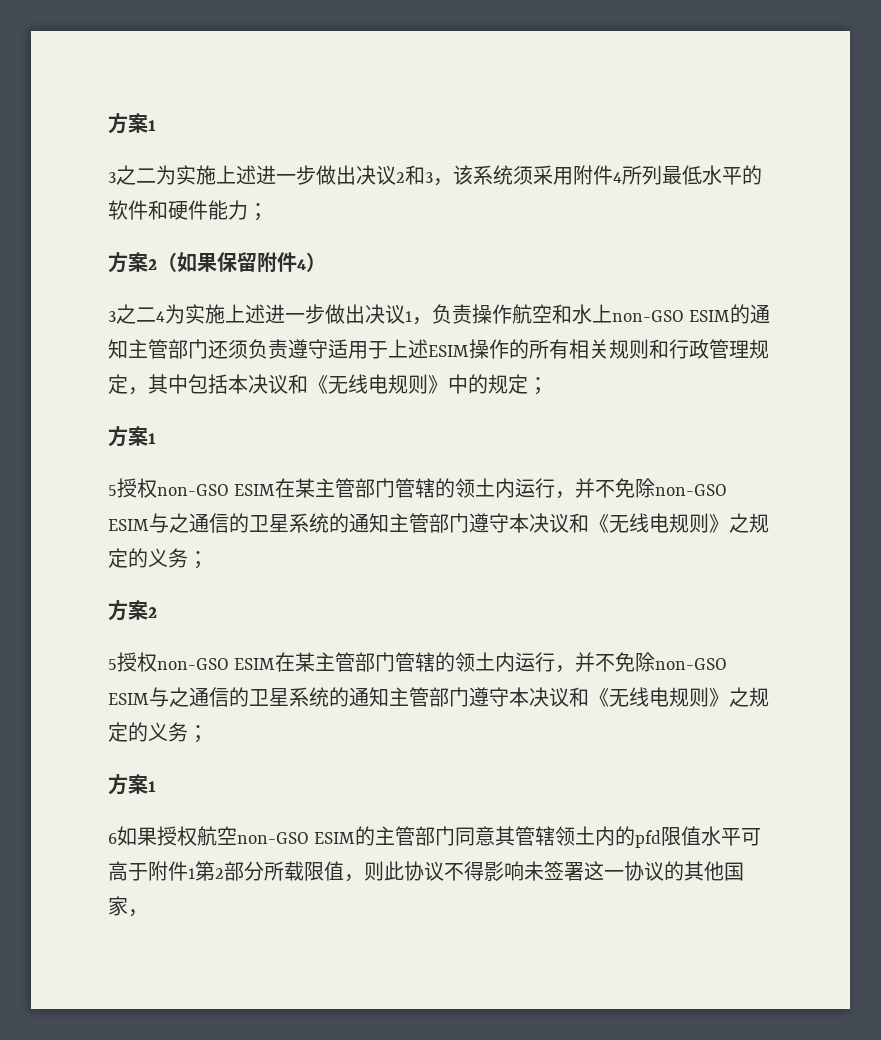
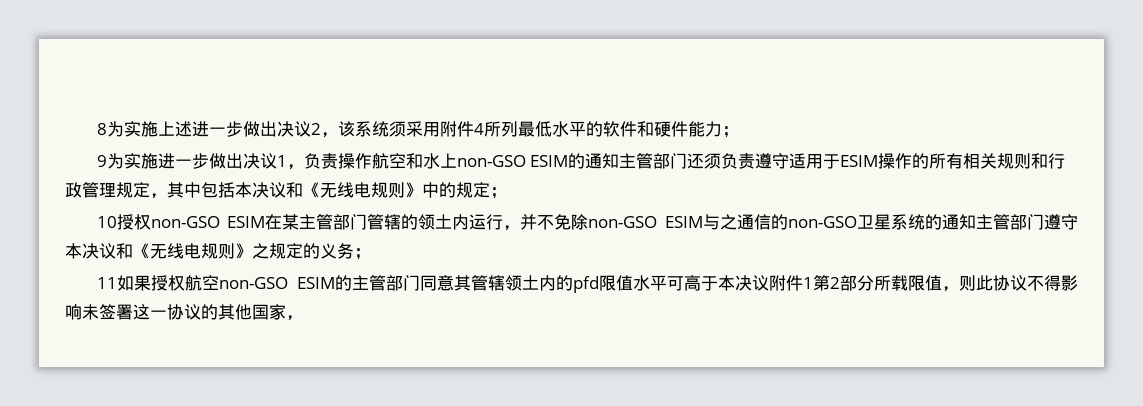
[108,113,156,134] [108,165,156,185] 方案1 // 3之二 -> [96,123,107,135] 8
[405,165,433,185] 和3 -> (321, 129) none
[108,252,326,273] [108,304,265,324] 方案2（如果保留附件4） // 3之二4为实施上述 -> [96,153,158,169] 9为实施
[388,339,428,359] 上述 -> (841, 161) none
[108,426,156,447] [108,485,117,496] 方案1 // 5 -> [96,216,117,228] 10
(249, 523) none -> [788,216,857,228] non-GSO
[108,600,157,621] [108,652,728,673] [108,687,769,707] [108,722,208,743] [108,774,156,795] [108,833,117,844] 方案2 // 5授权non-GSO ESIM在某主管部门管辖的领土内运行，并不免除non-GSO ESIM与之通信的卫星系统的通知主管部门遵守本决议和《无线电规则》之规定的义务； // 方案1 // 6 -> [96,277,117,289] 11
(148, 872) none -> [718,275,769,291] 本决议

